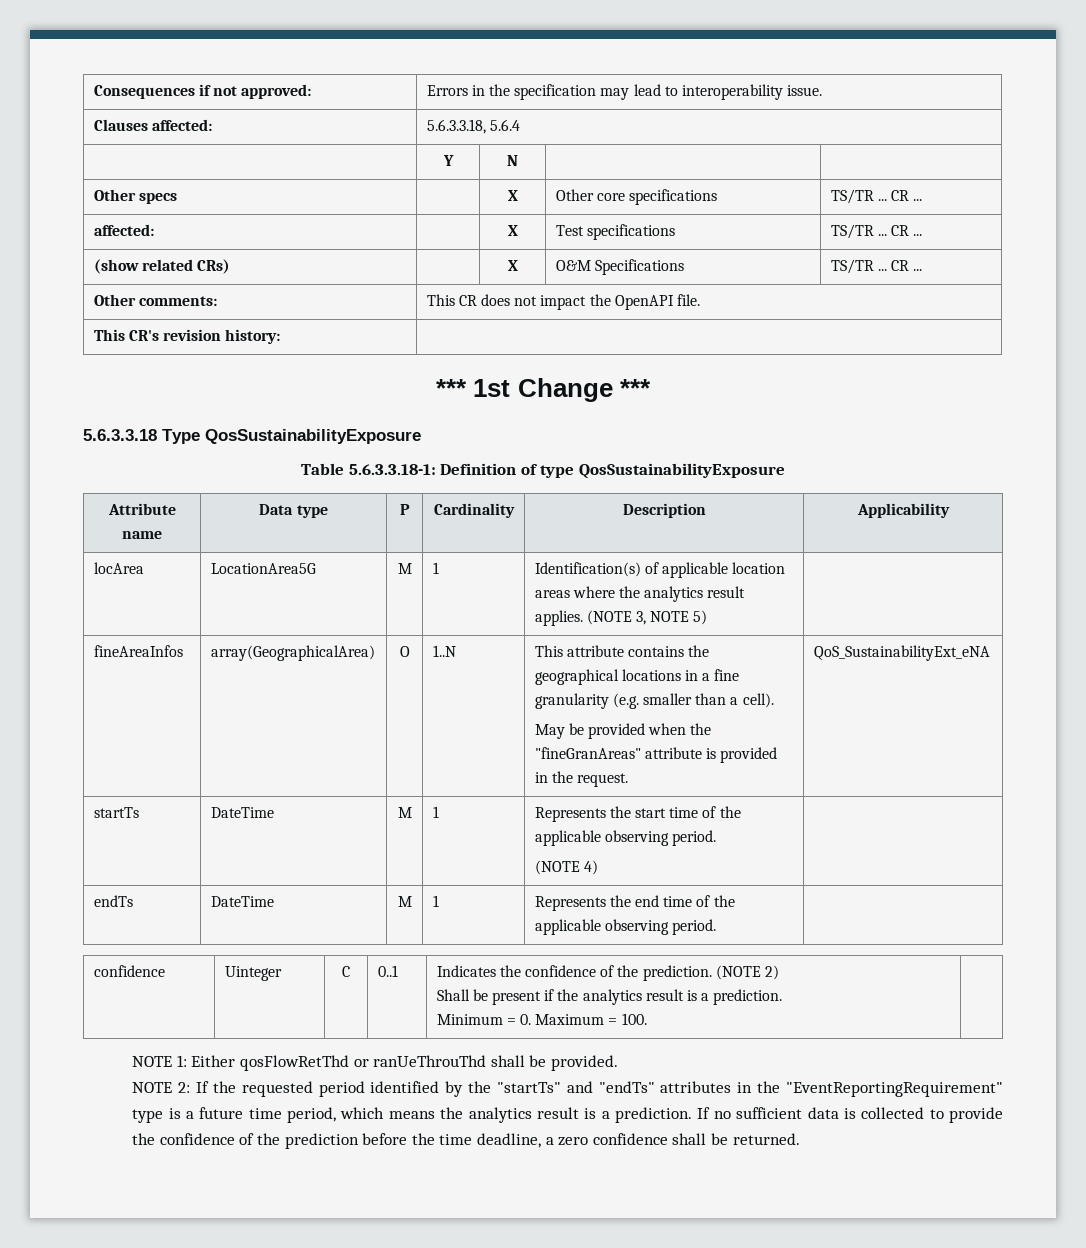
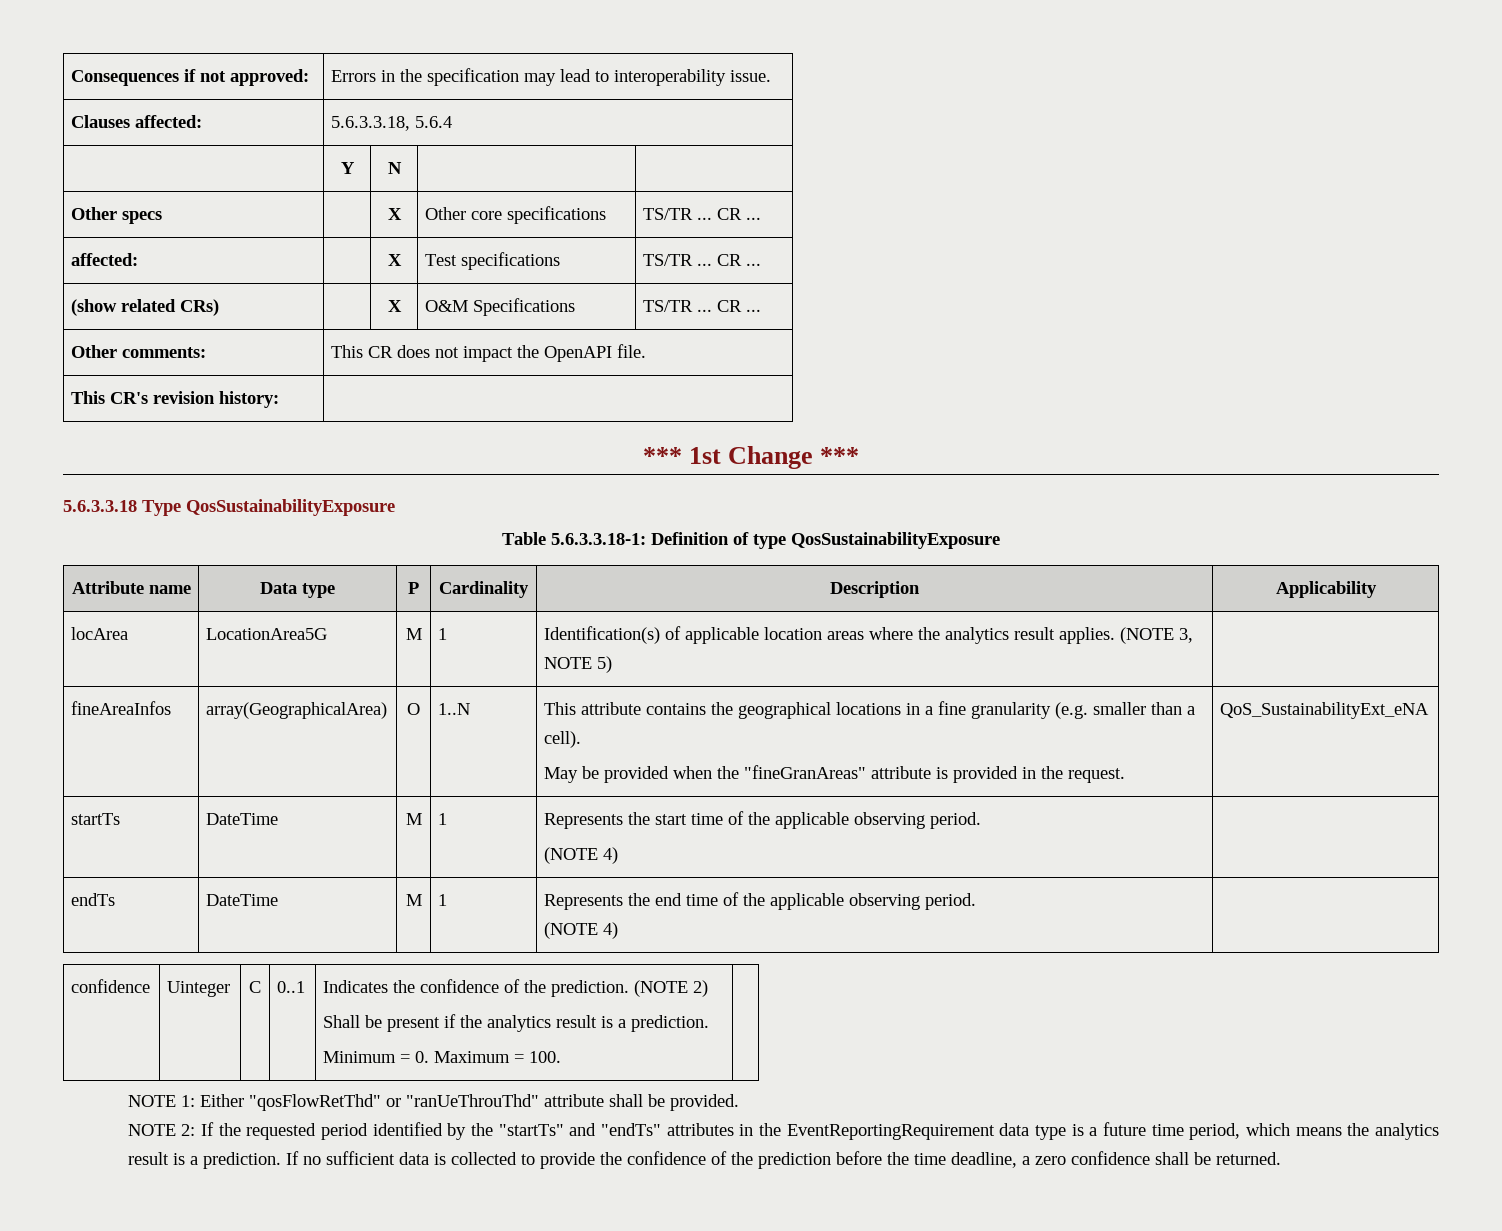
(717, 927) none -> [544,922,619,939] // (NOTE 4)
[240,1055,487,1071] qosFlowRetThd or ranUeThrouThd -> [248,1094,604,1111] "qosFlowRetThd" or "ranUeThrouThd" attribute
[786,1082,1004,1097] "EventReportingRequirement" -> [786,1123,1030,1140] EventReportingRequirement data

